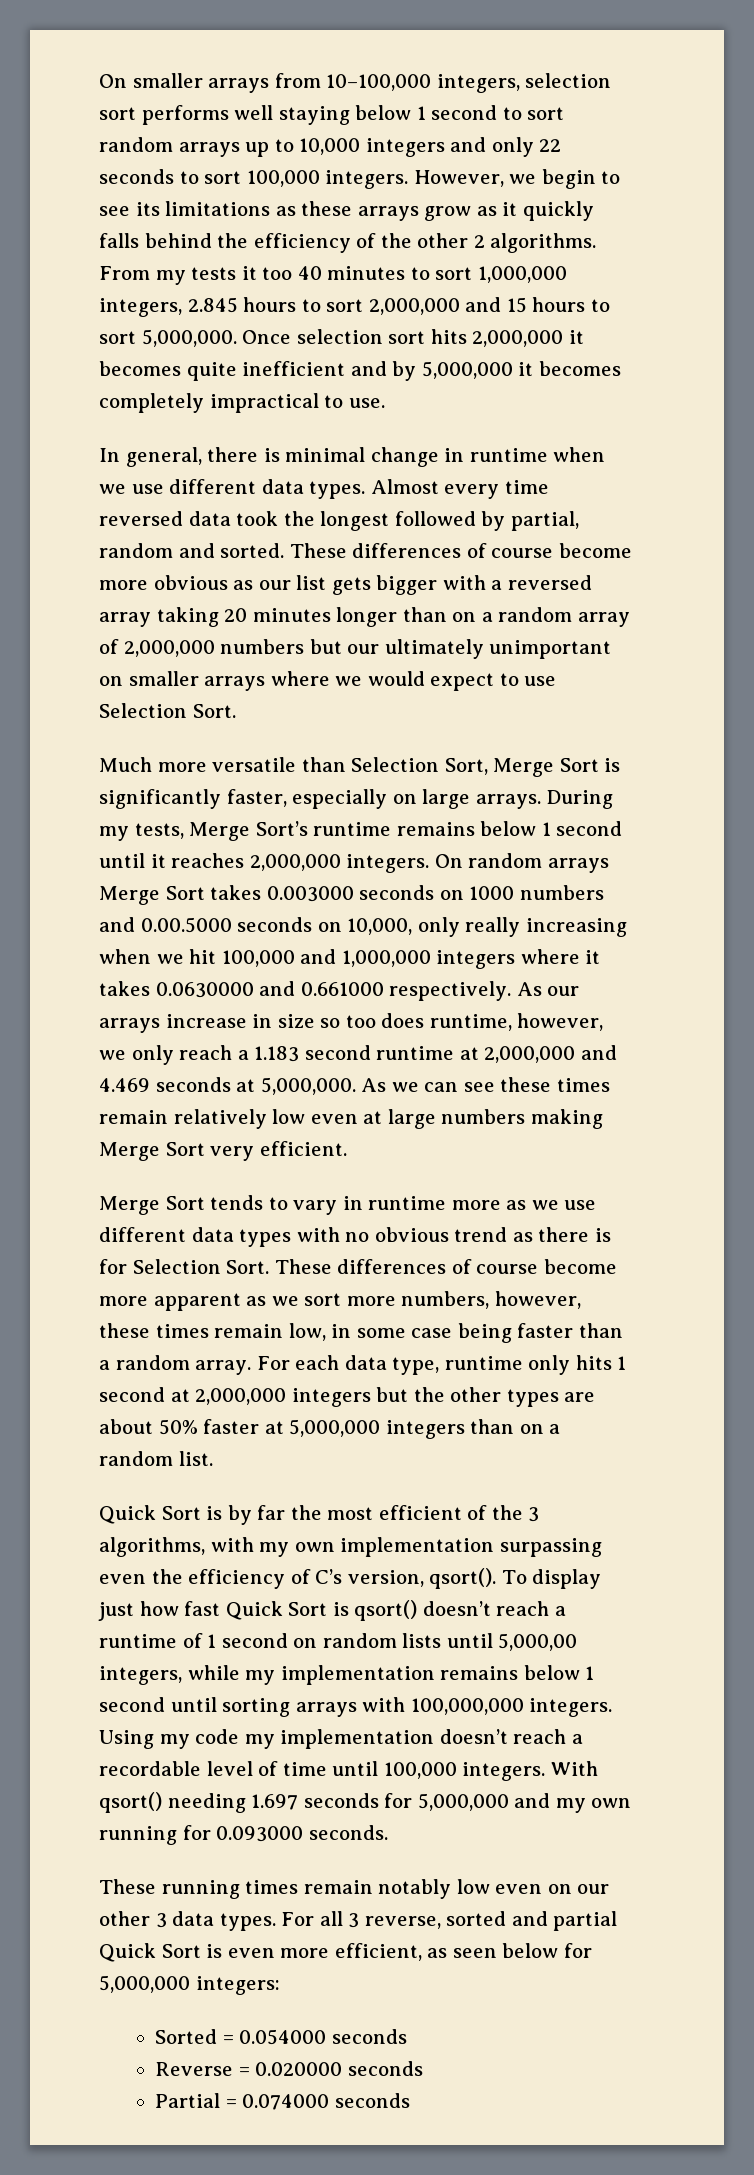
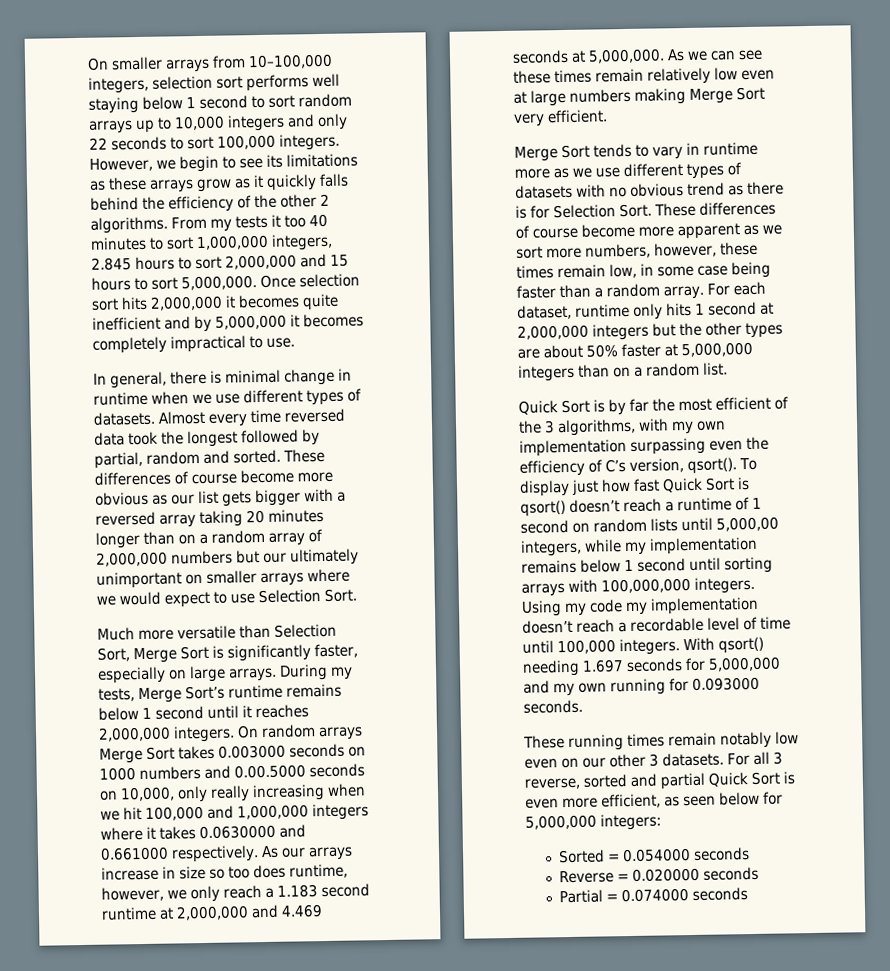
[261,479,366,499] data types. -> [306,388,363,406] [93,411,155,426] types of datasets.
[191,1227,292,1247] data types -> [686,162,743,179] [515,184,573,199] types of datasets
[344,1355,440,1375] data type, -> [517,304,572,320] dataset,
[172,1911,276,1931] data types. -> [662,752,725,767] datasets.

